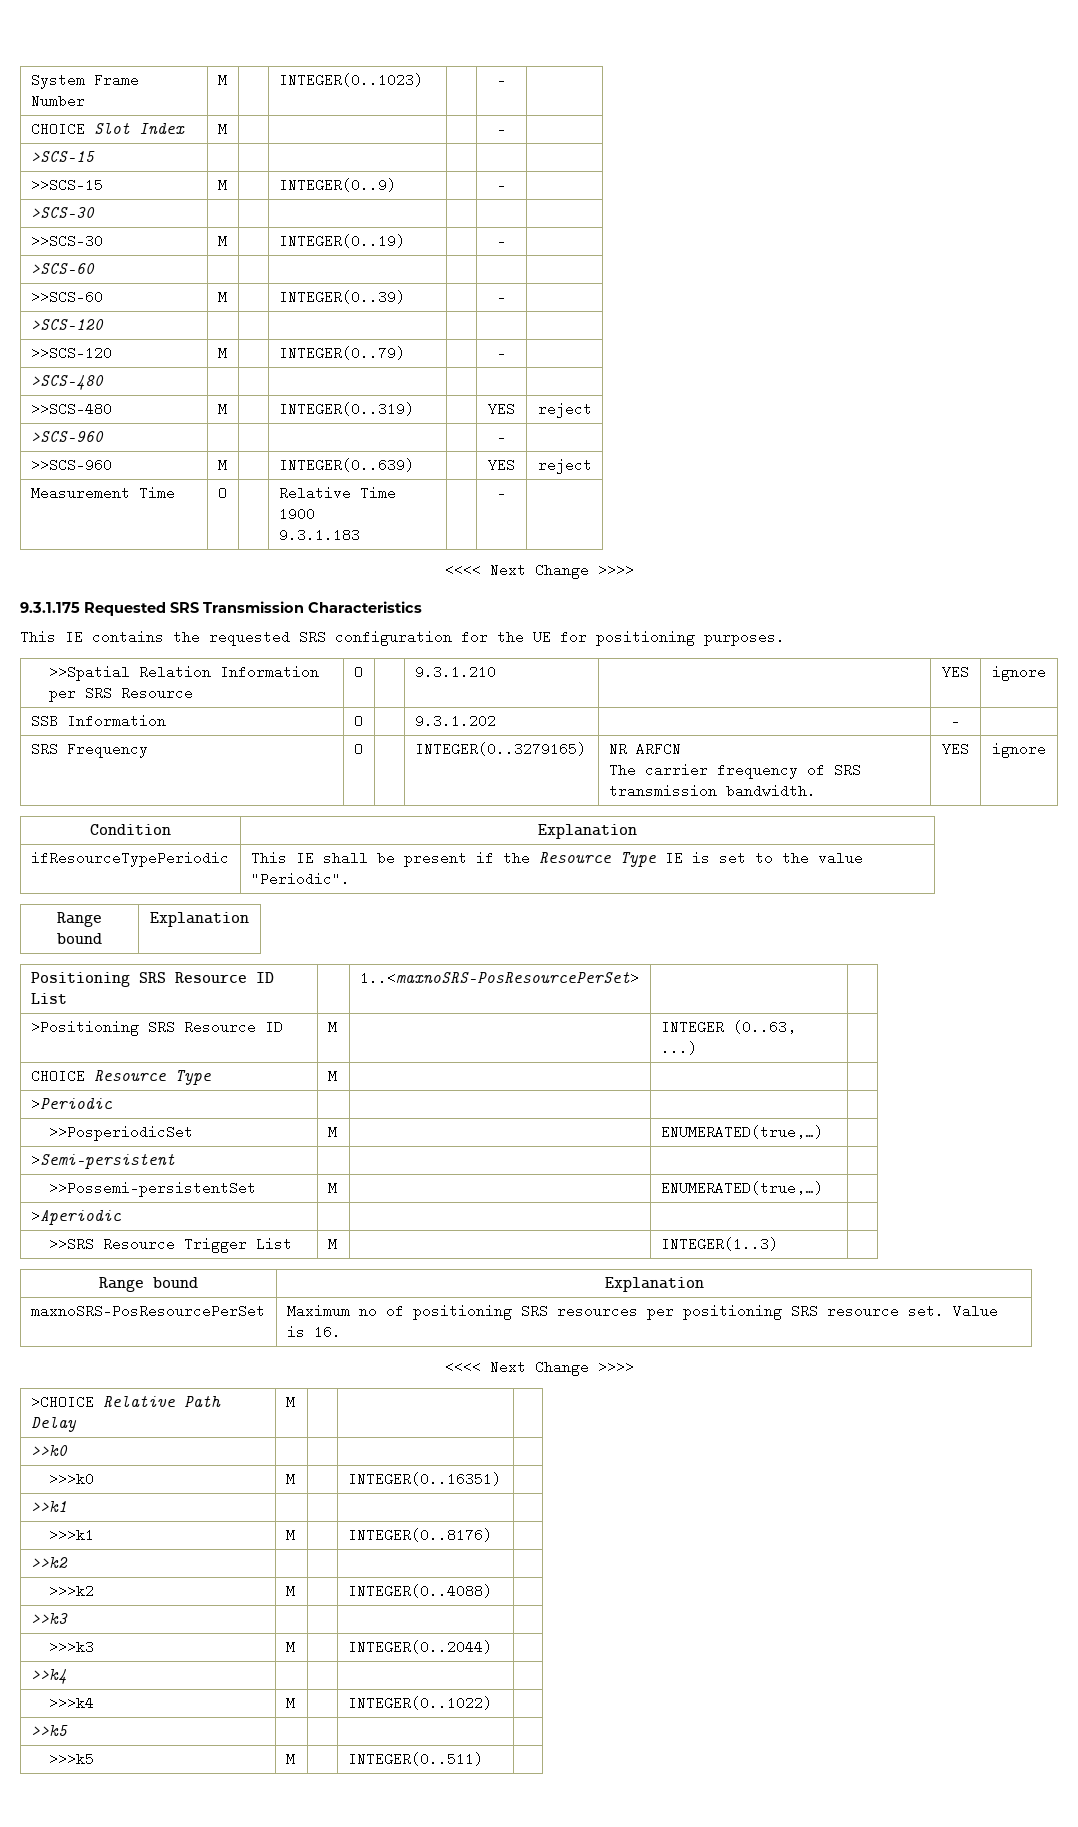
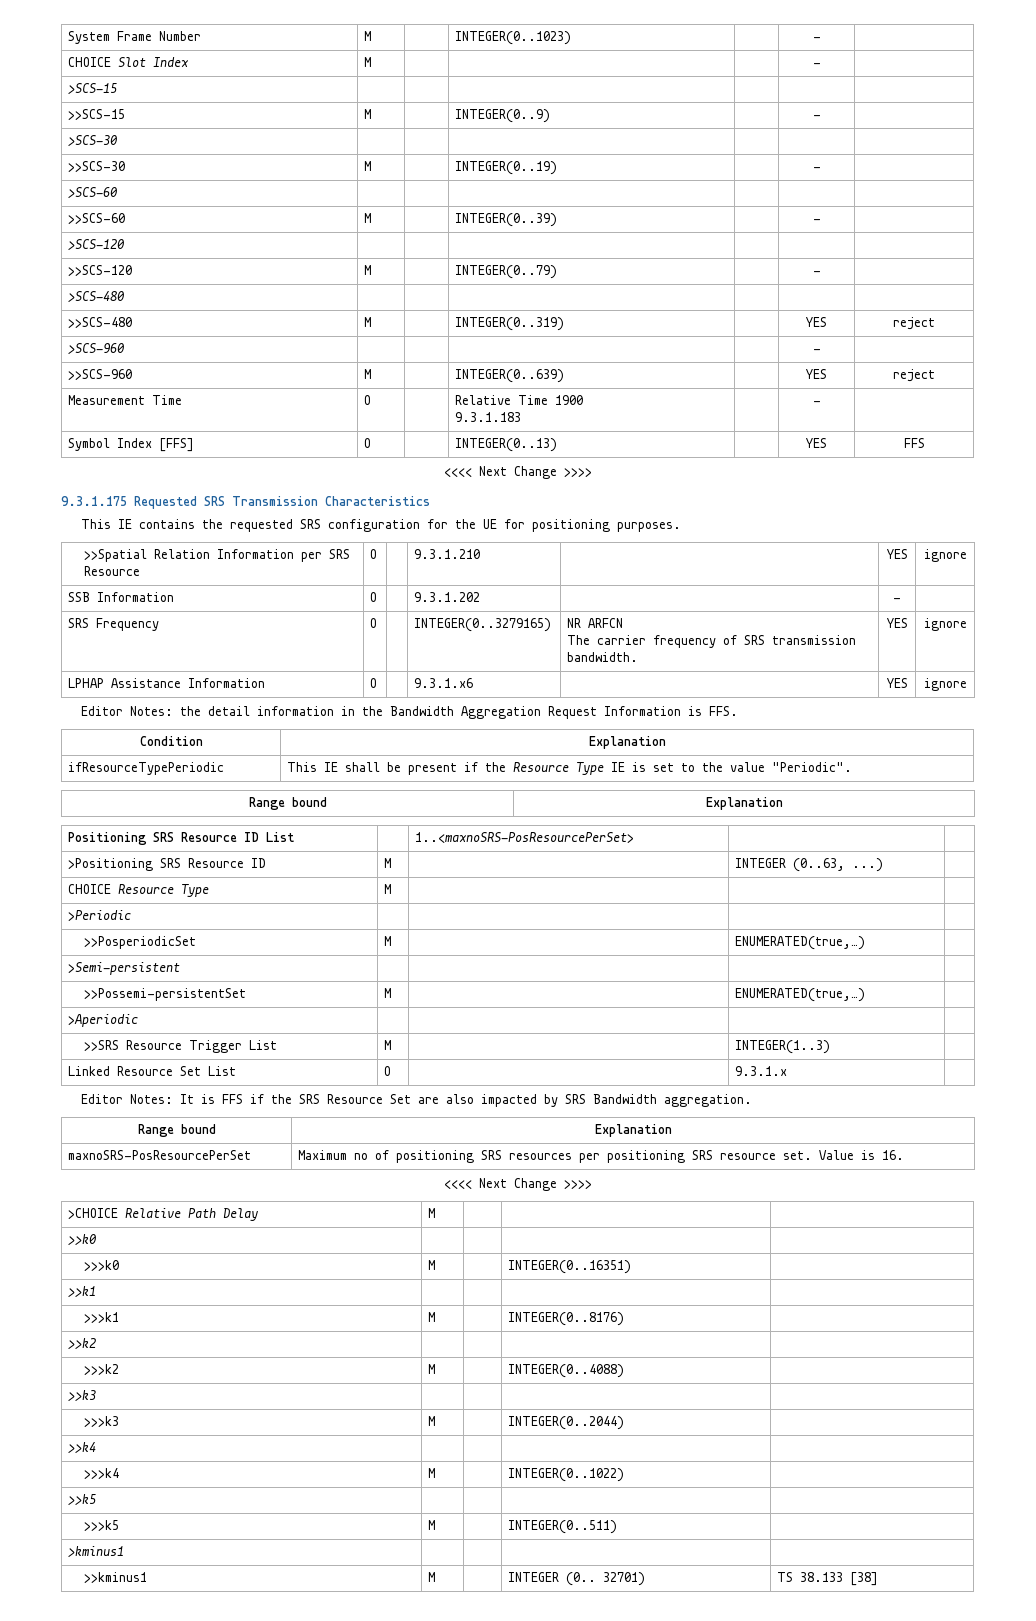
(506, 493) none -> [68,438,195,452] [364,438,372,448] [455,438,558,452] [806,438,827,448] [903,438,925,448] // Symbol Index [FFS] | O | | INTEGER(0..13) | | YES | FFS
(1046, 750) none -> [68,678,266,688] [370,678,378,688] [414,678,474,688] [886,678,908,688] [923,678,967,691] [80,706,738,719] // LPHAP Assistance Information | O | | 9.3.1.x6 | | YES | ignore // Editor Notes: the detail information in the Bandwidth Aggregation Request Information is FFS.
(778, 1244) none -> [68,1066,237,1076] [384,1066,392,1076] [735,1066,788,1076] [80,1094,752,1107] // Linked Resource Set List | O | | 9.3.1.x | // Editor Notes: It is FFS if the SRS Resource Set are also impacted by SRS Bandwidth aggregation.
(483, 1759) none -> [68,1546,125,1557] [83,1572,147,1583] [428,1572,436,1582] [508,1572,646,1586] [777,1572,879,1586] // >kminus1 | | | | // >>kminus1 | M | | INTEGER (0.. 32701) | TS 38.133 [38]

